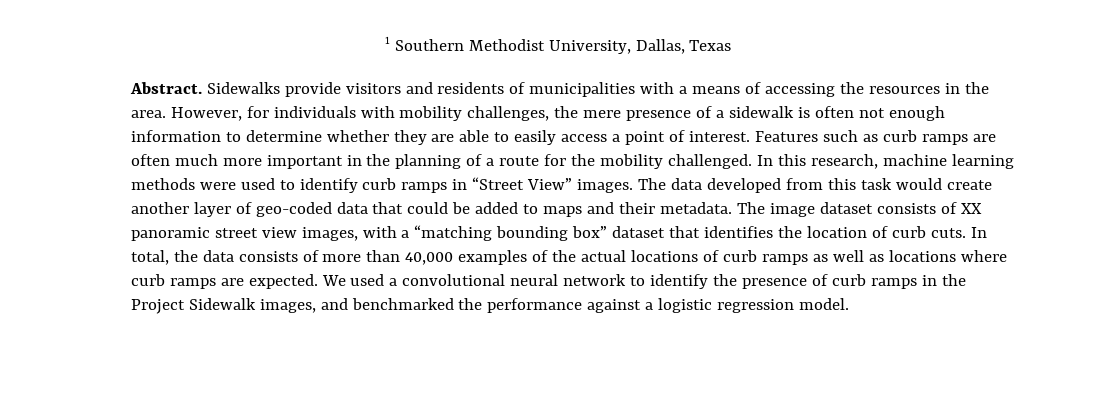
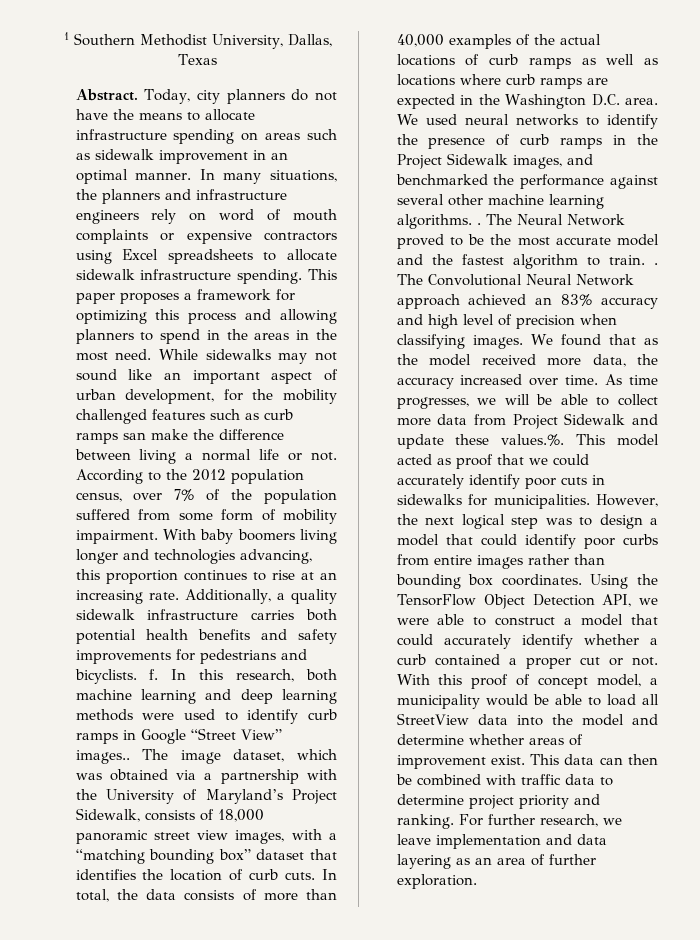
[206,82,990,97] [130,106,946,121] [130,130,997,145] [130,154,753,169] Sidewalks provide visitors and residents of municipalities with a means of accessing the resources in the area. However, for individuals with mobility challenges, the mere presence of a sidewalk is often not enough information to determine whether they are able to easily access a point of interest. Features such as curb ramps are often much more important in the planning of a route for the mobility challenged. -> [144,89,337,104] [75,109,255,121] [75,129,338,144] [75,149,288,164] [75,169,338,184] [75,189,287,204] [75,209,338,224] [75,229,337,244] [75,249,338,264] [75,269,338,284] [75,289,295,304] [75,309,338,324] [75,329,337,344] [75,349,337,364] [75,369,338,384] [75,389,338,404] [75,409,293,424] [75,429,284,444] [74,449,337,464] [75,469,304,484] [75,489,338,504] [75,509,338,524] [75,529,338,544] [75,549,312,564] [75,569,338,584] [75,589,338,604] [75,609,338,621] [75,629,338,644] [75,649,307,664] [74,669,159,684] Today, city planners do not have the means to allocate infrastructure spending on areas such as sidewalk improvement in an optimal manner. In many situations, the planners and infrastructure engineers rely on word of mouth complaints or expensive contractors using Excel spreadsheets to allocate sidewalk infrastructure spending. This paper proposes a framework for optimizing this process and allowing planners to spend in the areas in the most need. While sidewalks may not sound like an important aspect of urban development, for the mobility challenged features such as curb ramps san make the difference between living a normal life or not. According to the 2012 population census, over 7% of the population suffered from some form of mobility impairment. With baby boomers living longer and technologies advancing, this proportion continues to rise at an increasing rate. Additionally, a quality sidewalk infrastructure carries both potential health benefits and safety improvements for pedestrians and bicyclists. f.
[883,154,1015,169] machine learning -> [306,669,338,681] [75,689,338,704] both machine learning and deep learning
(468, 184) none -> [140,729,186,744] Google
[577,178,993,193] [130,202,983,217] images. The data developed from this task would create another layer of geo-coded data that could be added to maps and their metadata. The image dataset consists of XX -> [75,749,338,764] [75,769,337,784] [75,789,338,804] [75,808,264,822] images.. The image dataset, which was obtained via a partnership with the University of Maryland’s Project Sidewalk, consists of 18,000
[248,274,627,289] expected. We used a convolutional neural network -> [396,94,658,109] [396,114,579,126] expected in the Washington D.C. area. We used neural networks
[645,298,850,313] a logistic regression model. -> [396,194,604,209] [396,214,625,229] [396,234,659,249] [396,254,658,269] [396,274,634,286] [396,294,658,309] [396,314,617,329] [396,334,658,349] [396,354,658,367] [396,374,658,389] [396,394,658,409] [396,413,658,429] [396,434,659,449] [396,454,589,469] [396,474,605,489] [396,494,658,509] [396,514,658,529] [396,534,658,549] [396,554,605,569] [395,574,658,589] [396,594,658,609] [396,614,658,626] [396,634,658,649] [396,654,658,669] [396,674,658,689] [396,694,659,709] [396,713,658,726] [396,734,583,746] [396,754,658,769] [395,774,613,786] [396,794,600,809] [396,814,622,829] [396,834,607,849] [396,854,596,869] [396,874,477,889] several other machine learning algorithms. . The Neural Network proved to be the most accurate model and the fastest algorithm to train. . The Convolutional Neural Network approach achieved an 83% accuracy and high level of precision when classifying images. We found that as the model received more data, the accuracy increased over time. As time progresses, we will be able to collect more data from Project Sidewalk and update these values.%. This model acted as proof that we could accurately identify poor cuts in sidewalks for municipalities. However, the next logical step was to design a model that could identify poor curbs from entire images rather than bounding box coordinates. Using the TensorFlow Object Detection API, we were able to construct a model that could accurately identify whether a curb contained a proper cut or not. With this proof of concept model, a municipality would be able to load all StreetView data into the model and determine whether areas of improvement exist. This data can then be combined with traffic data to determine project priority and ranking. For further research, we leave implementation and data layering as an area of further exploration.

